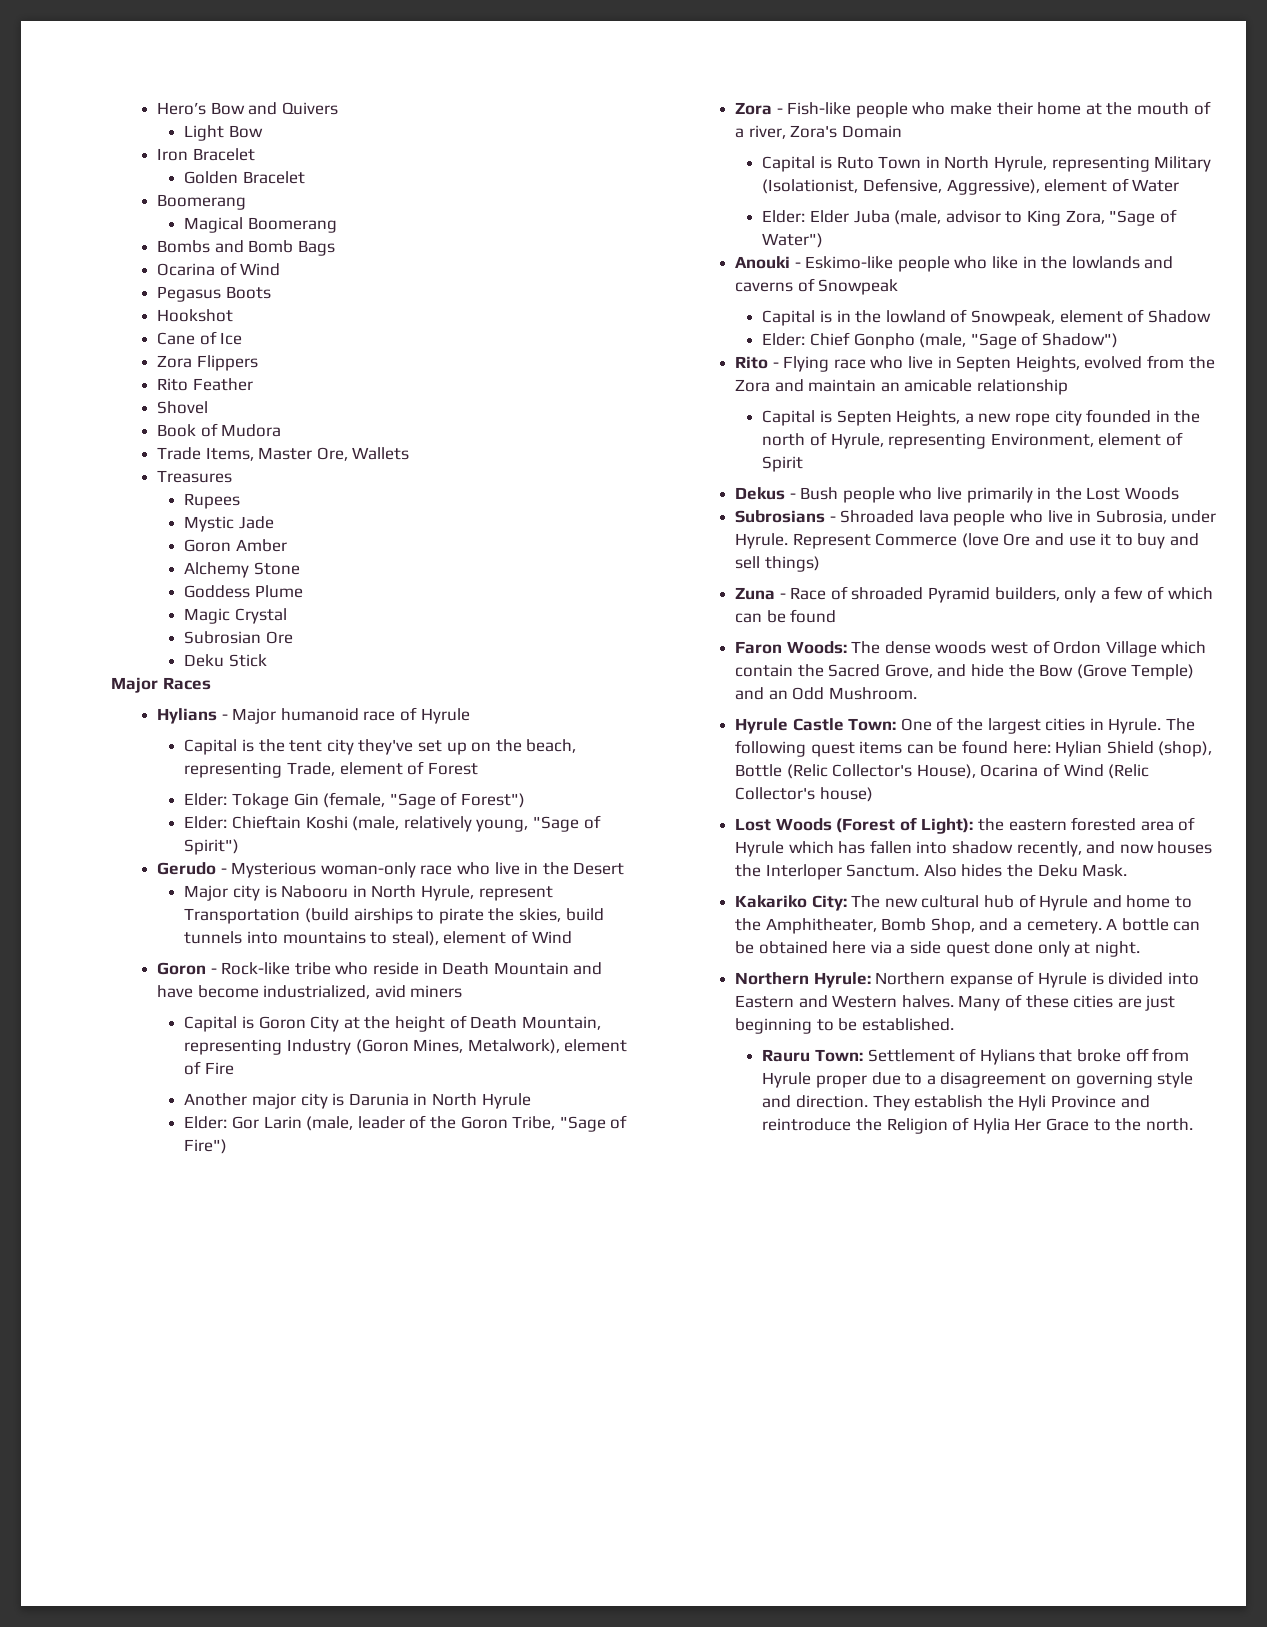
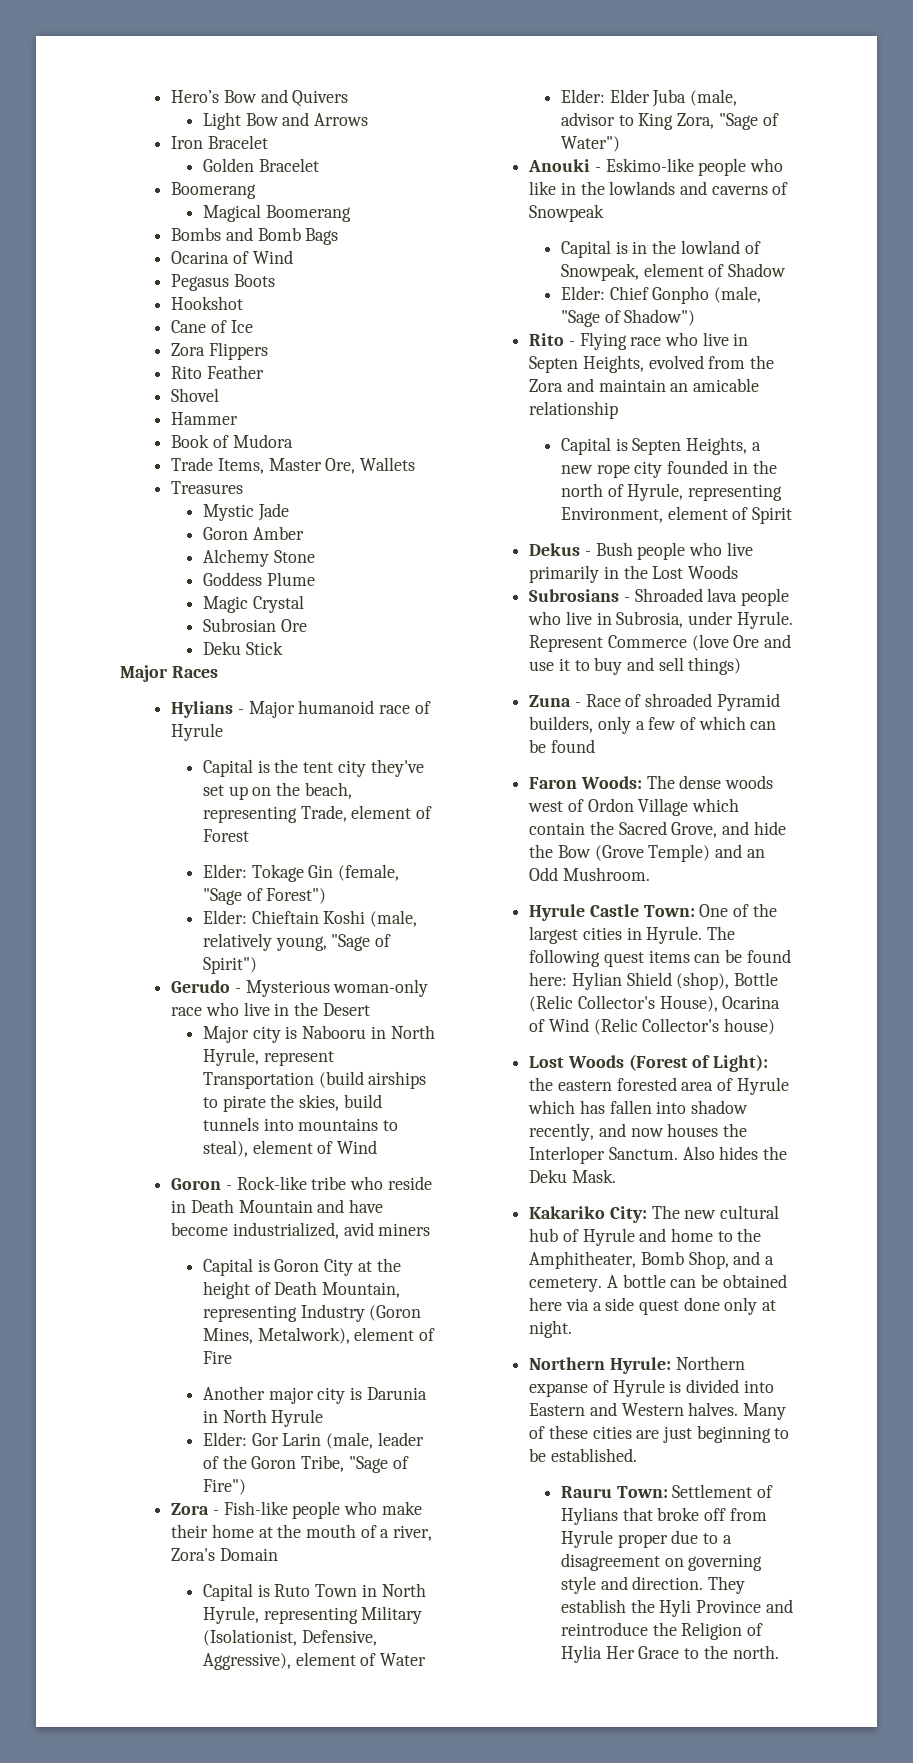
(264, 131) none -> [282,112,369,126] and Arrows
(209, 407) none -> [171,412,239,425] // Hammer
[184,493,241,509] // Rupees -> (244, 487) none

